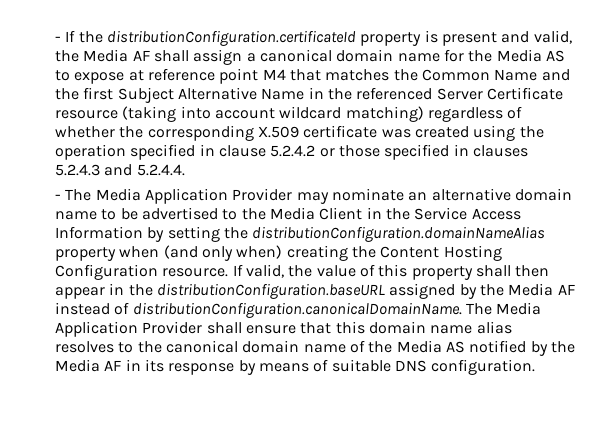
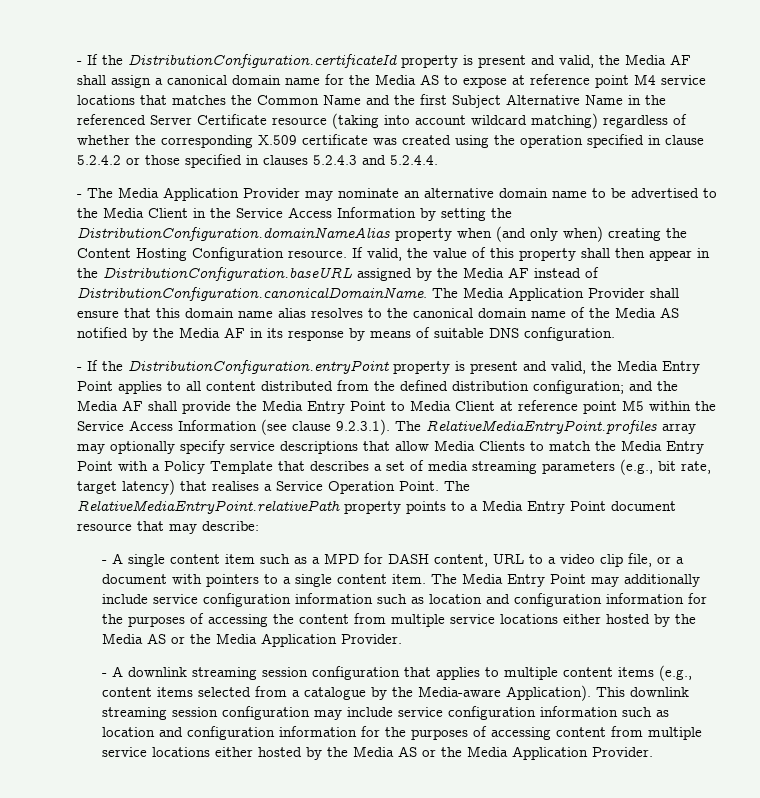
[55,30,357,46] - If the distributionConfiguration.certificateId -> [77,54,398,68] - If the DistributionConfiguration.certificateId
(286, 74) none -> [661,75,707,85] [77,95,136,105] service locations
[252,226,546,242] distributionConfiguration.domainNameAlias -> [77,227,391,241] DistributionConfiguration.domainNameAlias
[157,283,386,299] distributionConfiguration.baseURL -> [103,267,354,281] DistributionConfiguration.baseURL
[132,302,462,318] distributionConfiguration.canonicalDomainName. -> [77,287,428,301] DistributionConfiguration.canonicalDomainName.
(536, 367) none -> [77,360,701,374] [77,380,679,394] [77,400,717,414] [77,419,697,435] [77,440,705,454] [77,459,712,475] [77,479,471,495] [77,500,677,514] [77,521,260,534] [101,553,684,567] [101,573,700,587] [101,593,707,607] [101,613,696,627] [101,633,402,647] [101,665,692,681] [101,685,689,701] [101,706,669,720] [101,726,702,740] [101,746,653,760] // - If the DistributionConfiguration.entryPoint property is present and valid, the Media Entry Point applies to all content distributed from the defined distribution configuration; and the Media AF shall provide the Media Entry Point to Media Client at reference point M5 within the Service Access Information (see clause 9.2.3.1). The RelativeMediaEntryPoint.profiles array may optionally specify service descriptions that allow Media Clients to match the Media Entry Point with a Policy Template that describes a set of media streaming parameters (e.g., bit rate, target latency) that realises a Service Operation Point. The RelativeMediaEntryPoint.relativePath property points to a Media Entry Point document resource that may describe: // - A single content item such as a MPD for DASH content, URL to a video clip file, or a document with pointers to a single content item. The Media Entry Point may additionally include service configuration information such as location and configuration information for the purposes of accessing the content from multiple service locations either hosted by the Media AS or the Media Application Provider. // - A downlink streaming session configuration that applies to multiple content items (e.g., content items selected from a catalogue by the Media-aware Application). This downlink streaming session configuration may include service configuration information such as location and configuration information for the purposes of accessing content from multiple service locations either hosted by the Media AS or the Media Application Provider.

